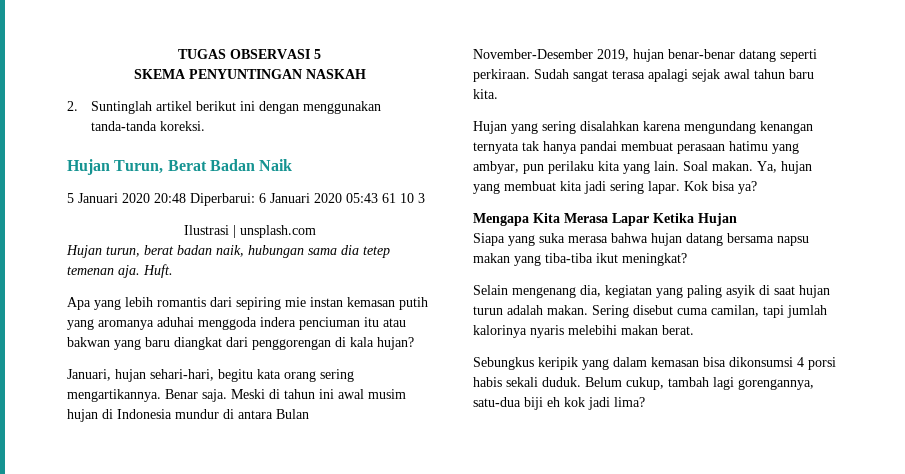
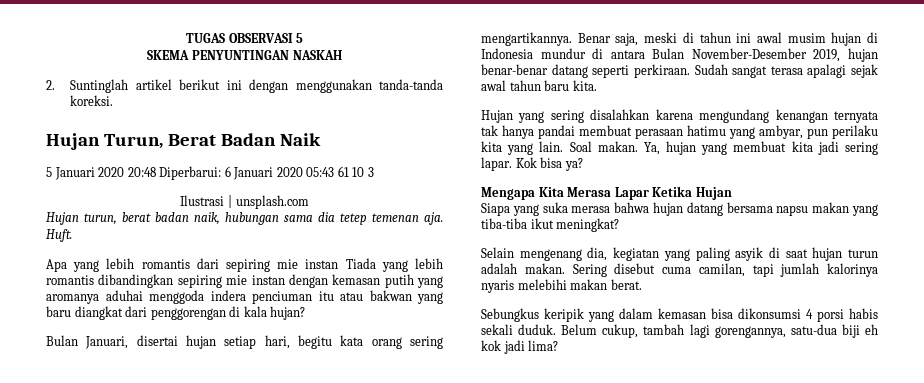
(343, 302) none -> [345,258,443,272] [46,274,328,288] Tiada yang lebih romantis dibandingkan sepiring mie instan dengan
[67,369,214,382] Januari, hujan sehari-hari, -> [46,335,290,349] Bulan Januari, disertai hujan setiap hari,
[202,389,265,402] saja. Meski -> [615,32,678,46] saja, meski

